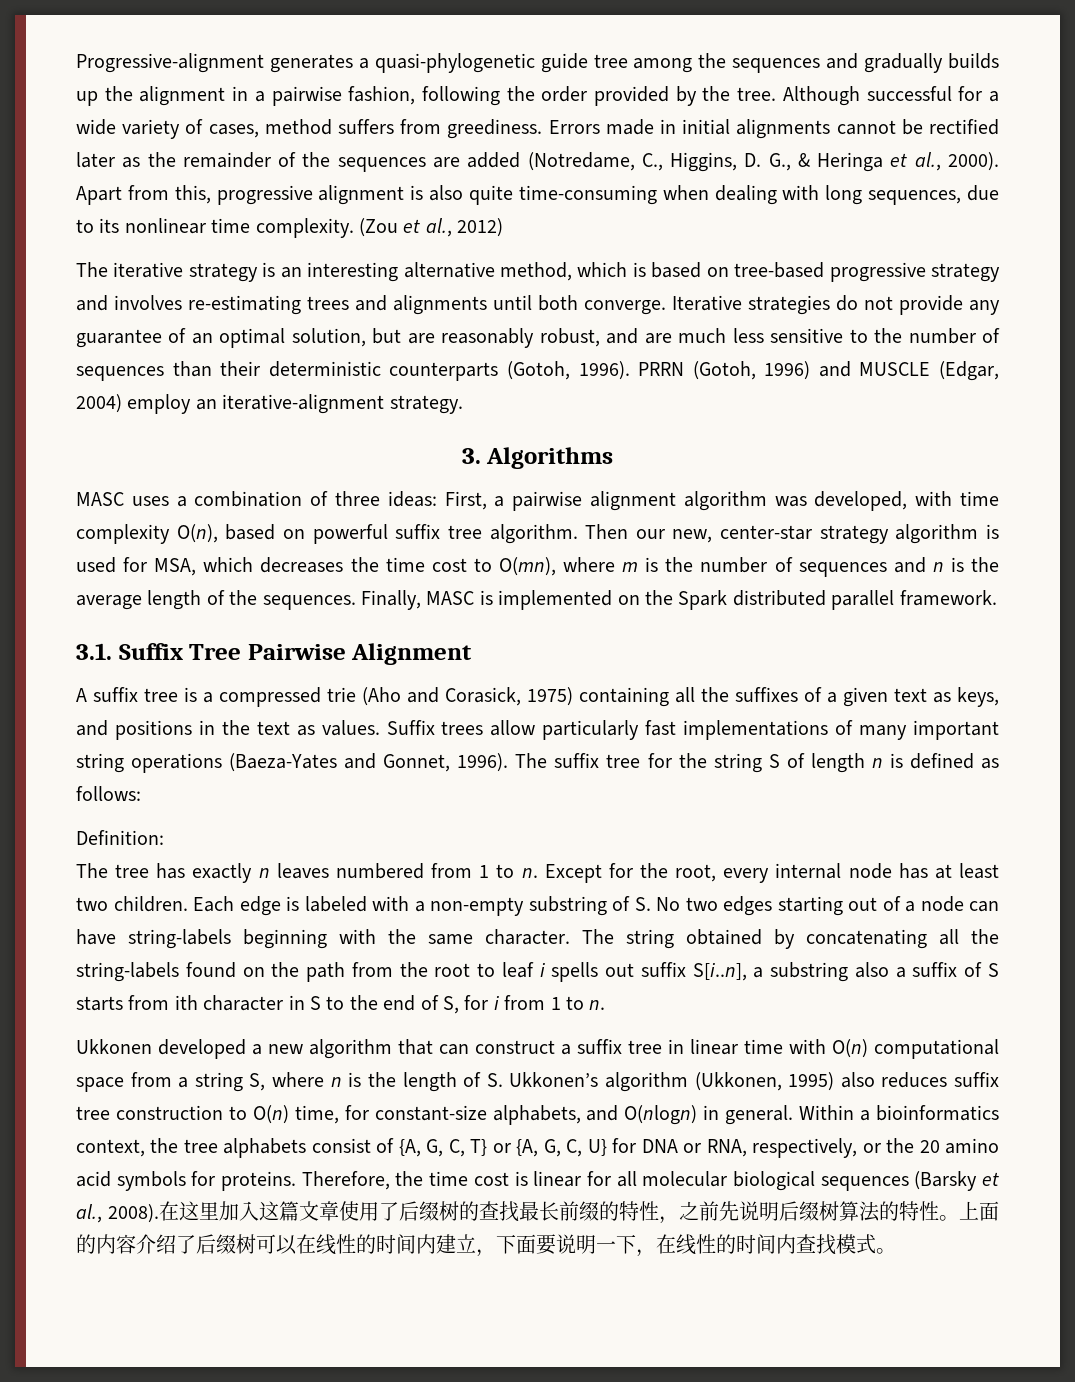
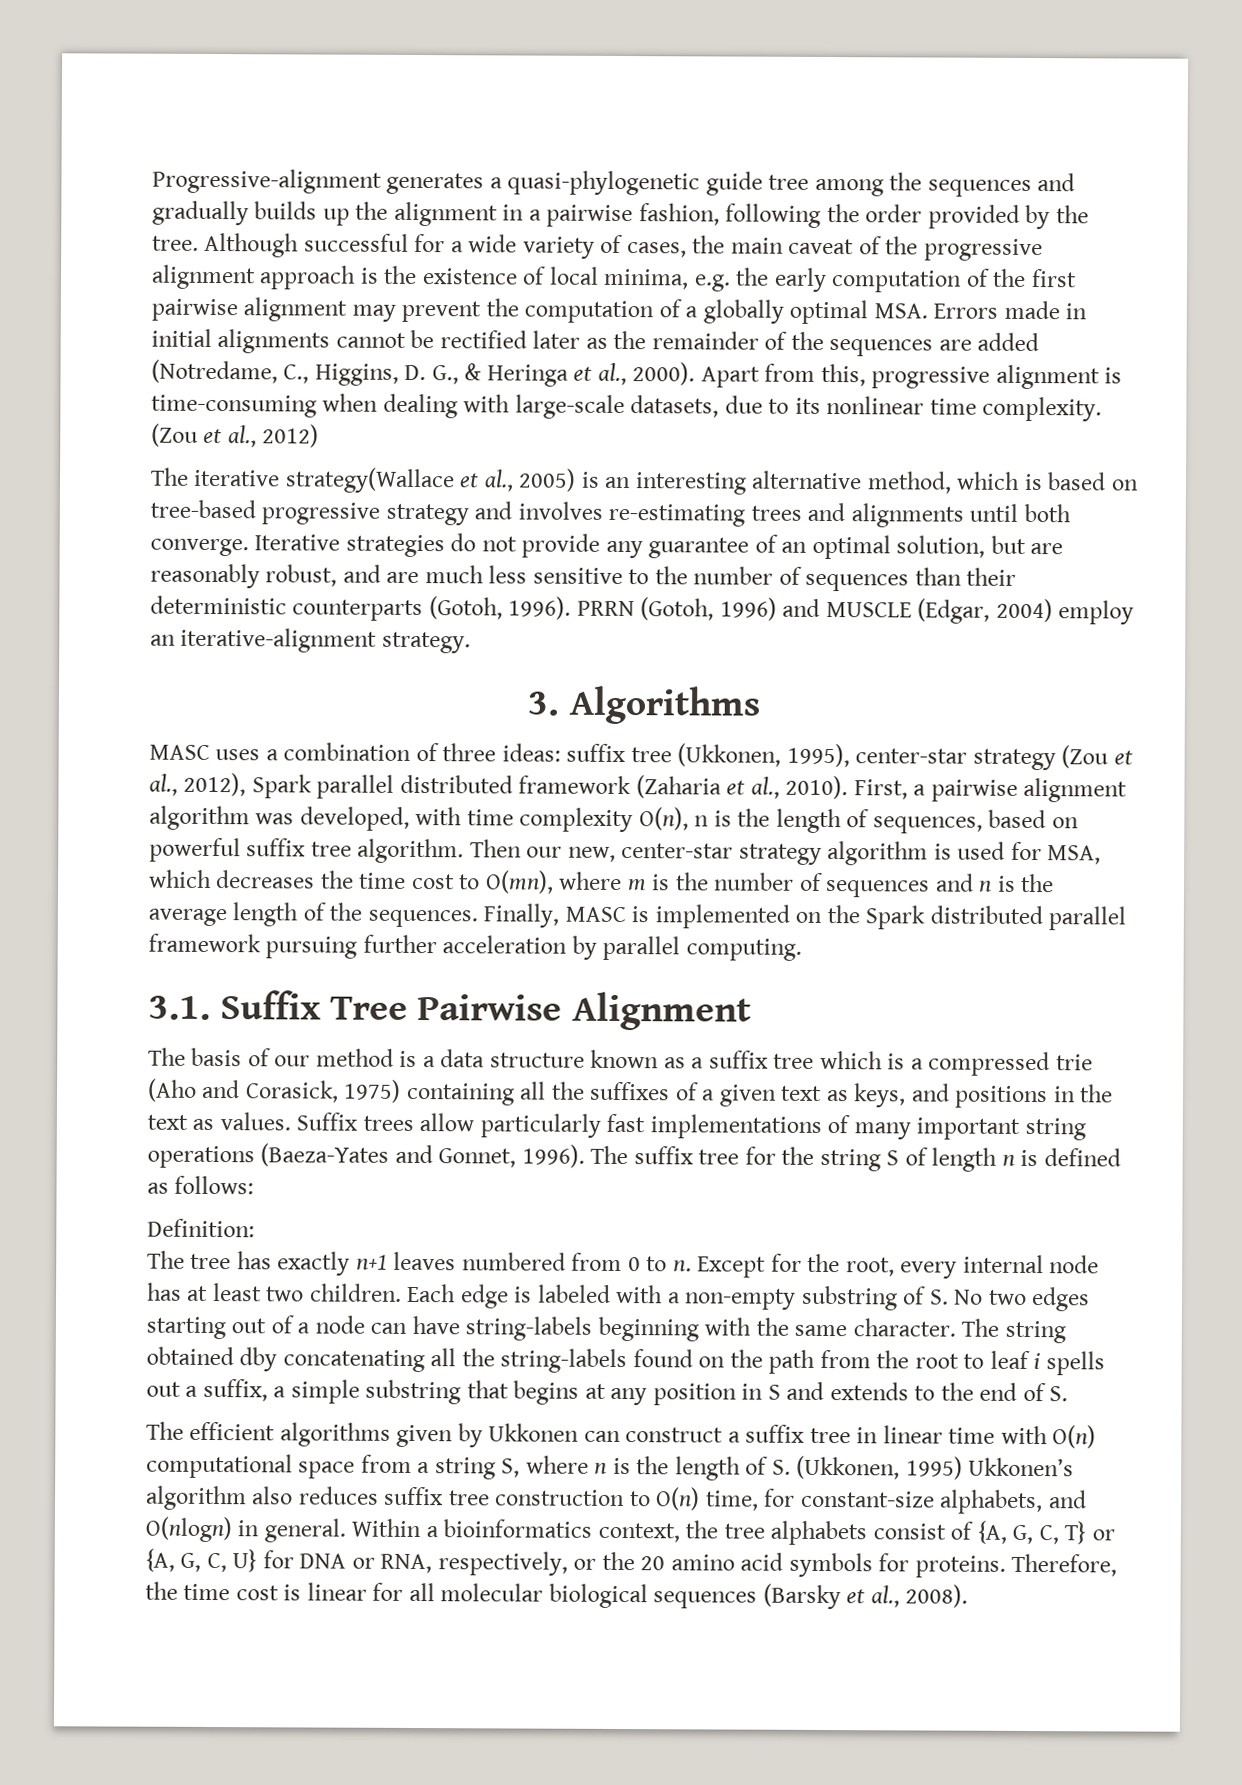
[264,119,543,139] method suffers from greediness. -> [692,235,1043,262] [151,264,1077,293] [151,297,928,325] the main caveat of the progressive alignment approach is the existence of local minima, e.g. the early computation of the first pairwise alignment may prevent the computation of a globally optimal MSA.
[429,185,513,205] also quite -> (1123, 375) none
[825,185,962,205] long sequences, -> [514,394,720,420] large-scale datasets,
[188,263,258,282] strategy -> [284,467,577,494] strategy(Wallace et al., 2005)
(437, 499) none -> [566,743,1133,771] [149,772,849,800] suffix tree (Ukkonen, 1995), center-star strategy (Zou et al., 2012), Spark parallel distributed framework (Zaharia et al., 2010).
(218, 533) none -> [694,808,983,834] n is the length of sequences,
[899,590,997,606] framework. -> [148,933,802,961] framework pursuing further acceleration by parallel computing.
[76,687,178,702] A suffix tree -> [148,1047,883,1070] The basis of our method is a data structure known as a suffix tree which
[258,868,270,878] n -> [355,1254,388,1270] n+1
[479,865,490,878] 1 -> [627,1257,641,1272] 0
[774,929,795,949] by -> [239,1347,278,1372] dby
[640,962,1000,982] [76,995,606,1014] [76,1039,433,1059] suffix S[i..n], a substring also a suffix of S starts from ith character in S to the end of S, for i from 1 to n. // Ukkonen developed a new algorithm that -> [185,1378,1069,1406] [146,1421,580,1448] a suffix, a simple substring that begins at any position in S and extends to the end of S. // The efficient algorithms given by Ukkonen
[509,1072,835,1092] Ukkonen’s algorithm (Ukkonen, 1995) -> [796,1455,1075,1480] [145,1485,247,1511] (Ukkonen, 1995) Ukkonen’s algorithm
[159,1201,999,1224] [76,1234,896,1257] 在这里加入这篇文章使用了后缀树的查找最长前缀的特性，之前先说明后缀树算法的特性。上面的内容介绍了后缀树可以在线性的时间内建立，下面要说明一下，在线性的时间内查找模式。 -> (969, 1596) none

